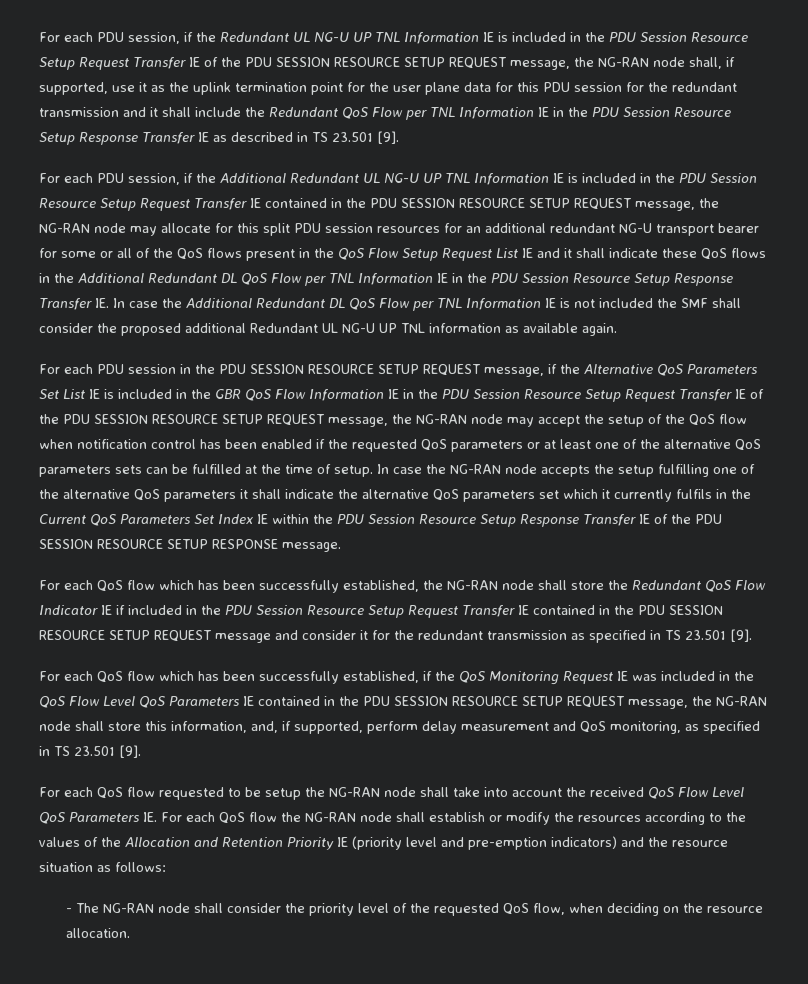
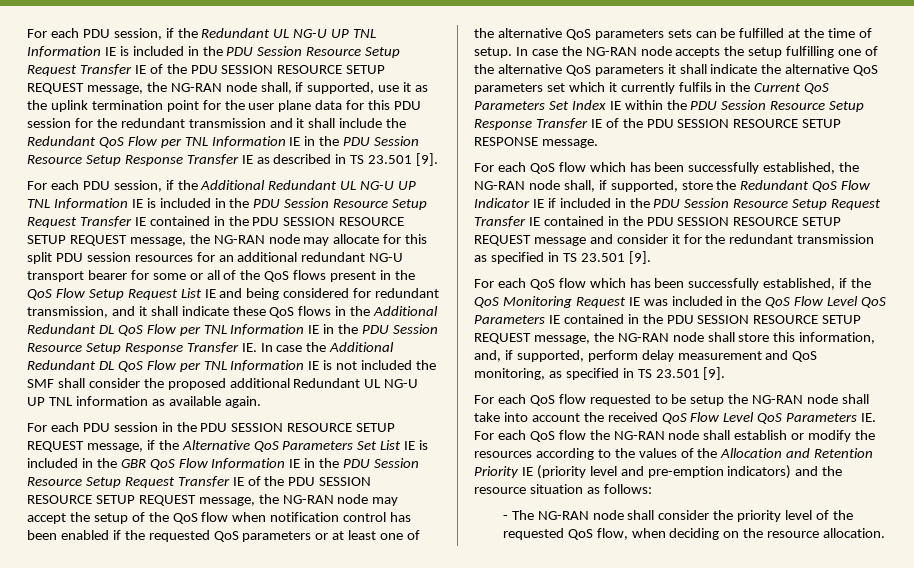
(560, 253) none -> [246,288,440,300] [27,306,135,318] being considered for redundant transmission, and
[538,580,567,590] shall -> [563,180,678,192] shall, if supported,

